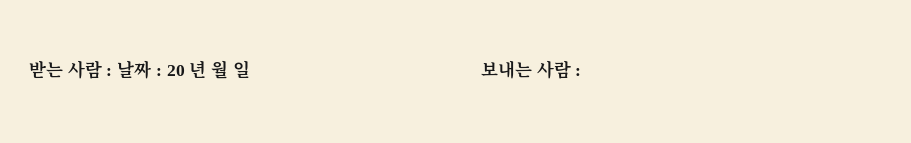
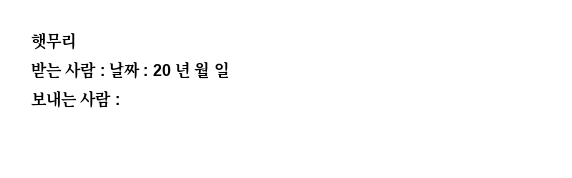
(29, 69) none -> [31,32,76,50] 햇무리 //

